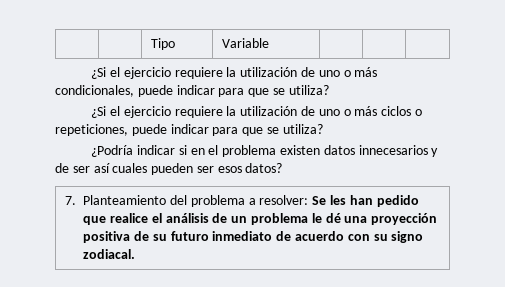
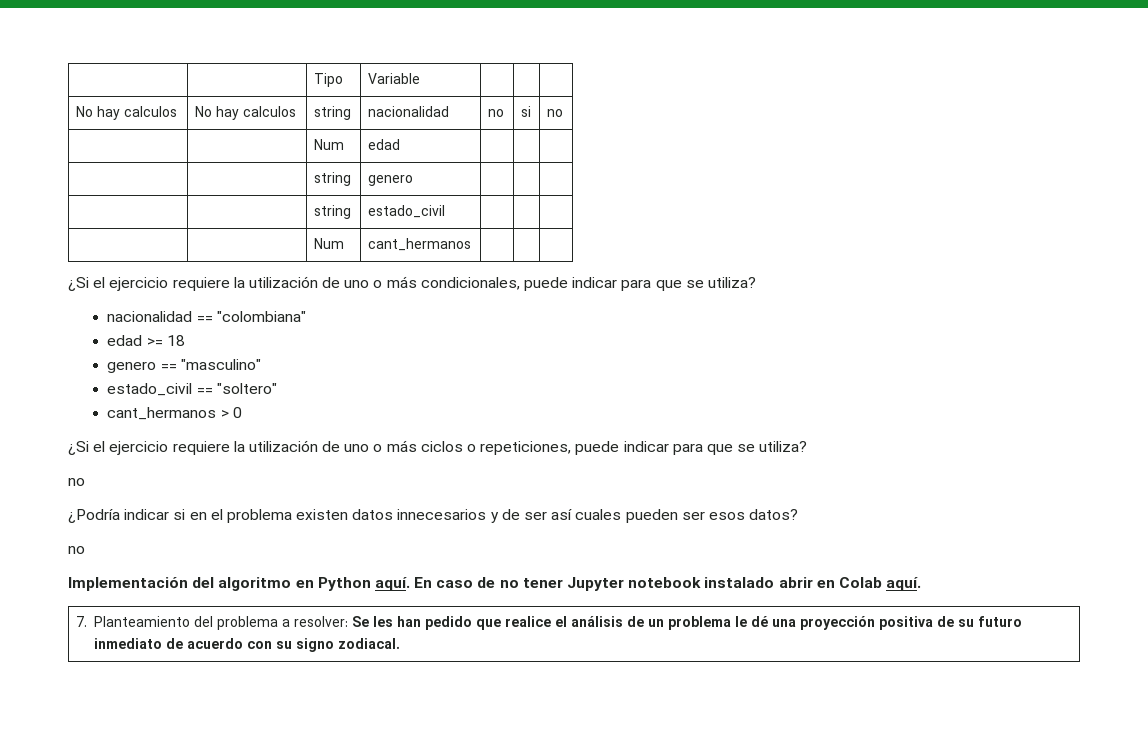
(270, 43) none -> [75,106,177,120] [194,106,296,120] [313,106,351,120] [367,106,449,117] [487,109,504,117] [520,106,531,117] [546,109,563,117] [313,139,344,150] [367,139,400,150] [313,172,351,186] [367,175,413,186] [313,205,351,219] [367,205,445,218] [313,238,344,249] [367,238,471,251] // No hay calculos | No hay calculos | string | nacionalidad | no | si | no // | | Num | edad | | | // | | string | genero | | | // | | string | estado_civil | | | // | | Num | cant_hermanos | | |
(329, 90) none -> [107,311,306,322] [107,335,185,346] [107,359,261,373] [107,383,277,396] [107,407,242,420] // nacionalidad == "colombiana" // edad >= 18 // genero == "masculino" // estado_civil == "soltero" // cant_hermanos > 0
(323, 129) none -> [68,478,85,486] // no
(283, 168) none -> [68,546,85,554] [68,577,922,591] // no // Implementación del algoritmo en Python aquí. En caso de no tener Jupyter notebook instalado abrir en Colab aquí.

